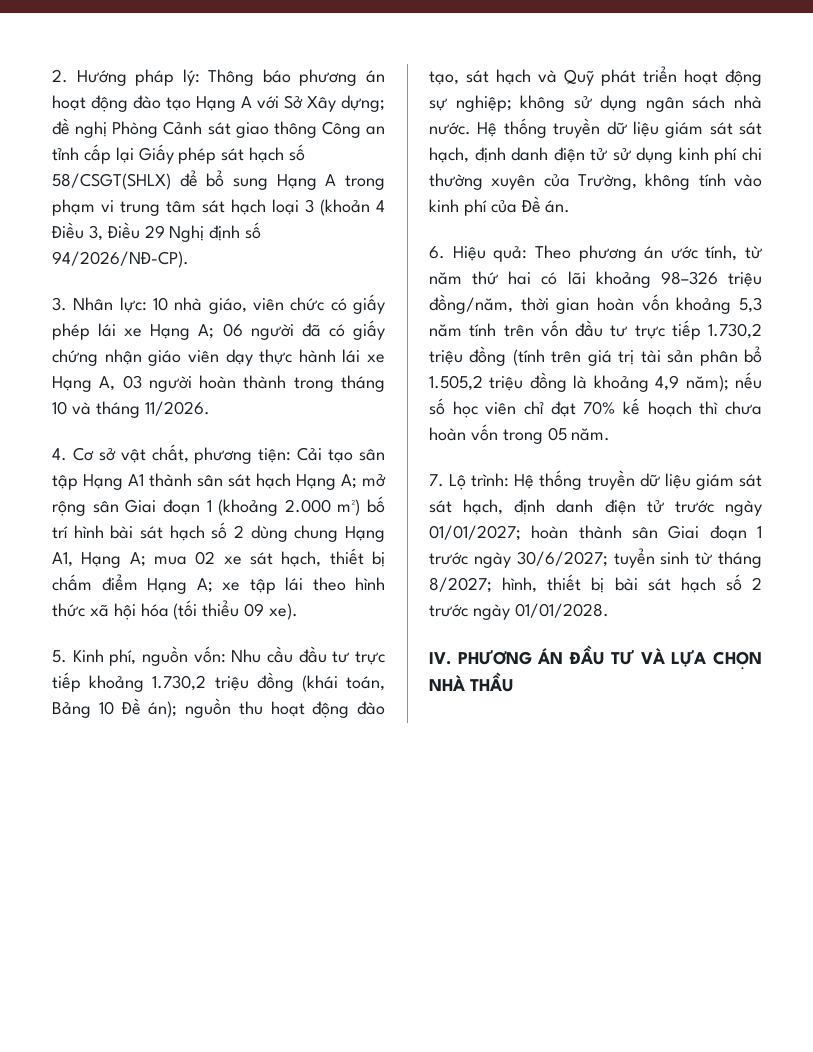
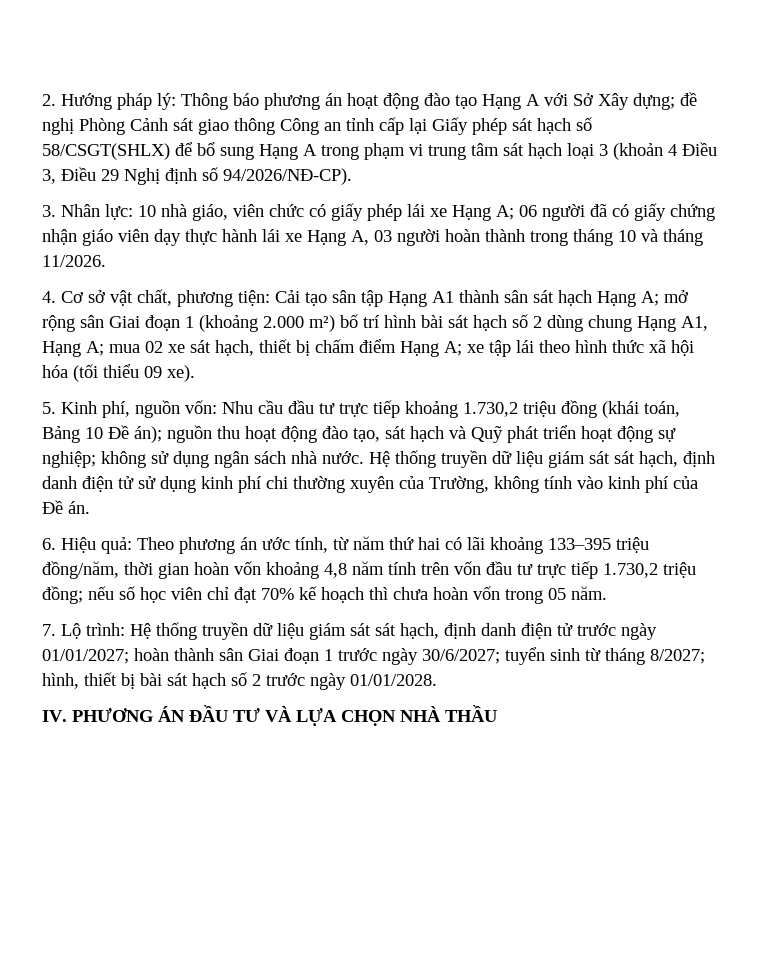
[660,271,718,285] 98–326 -> [548,538,611,550] 133–395
[739,297,762,313] 5,3 -> [324,563,347,578] 4,8
[469,346,762,366] [429,372,729,392] đồng (tính trên giá trị tài sản phân bổ 1.505,2 triệu đồng là khoảng 4,9 năm); -> [42,586,83,604] đồng;

